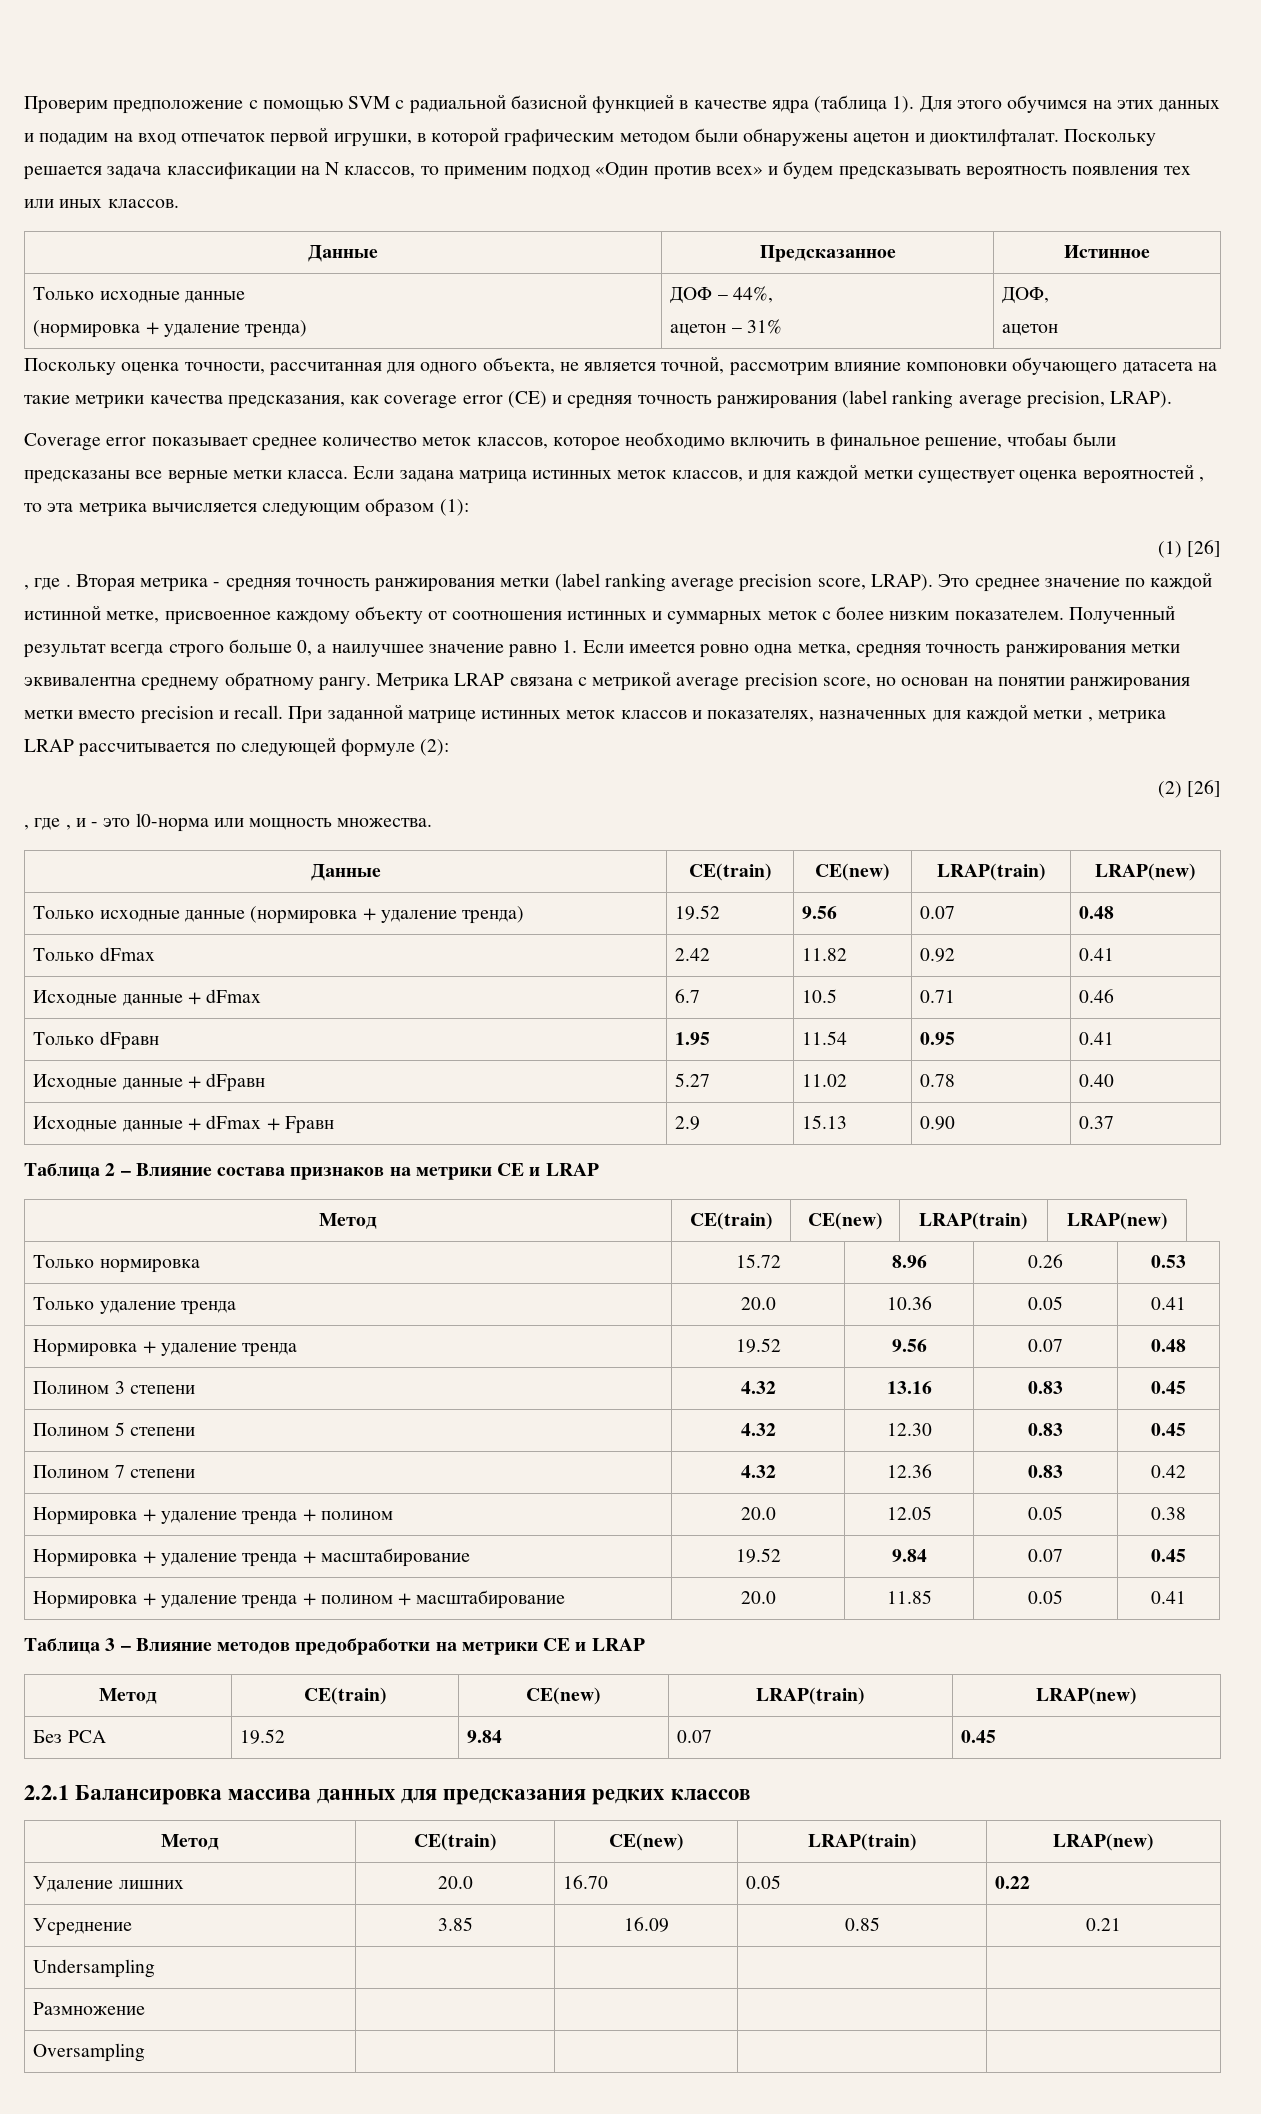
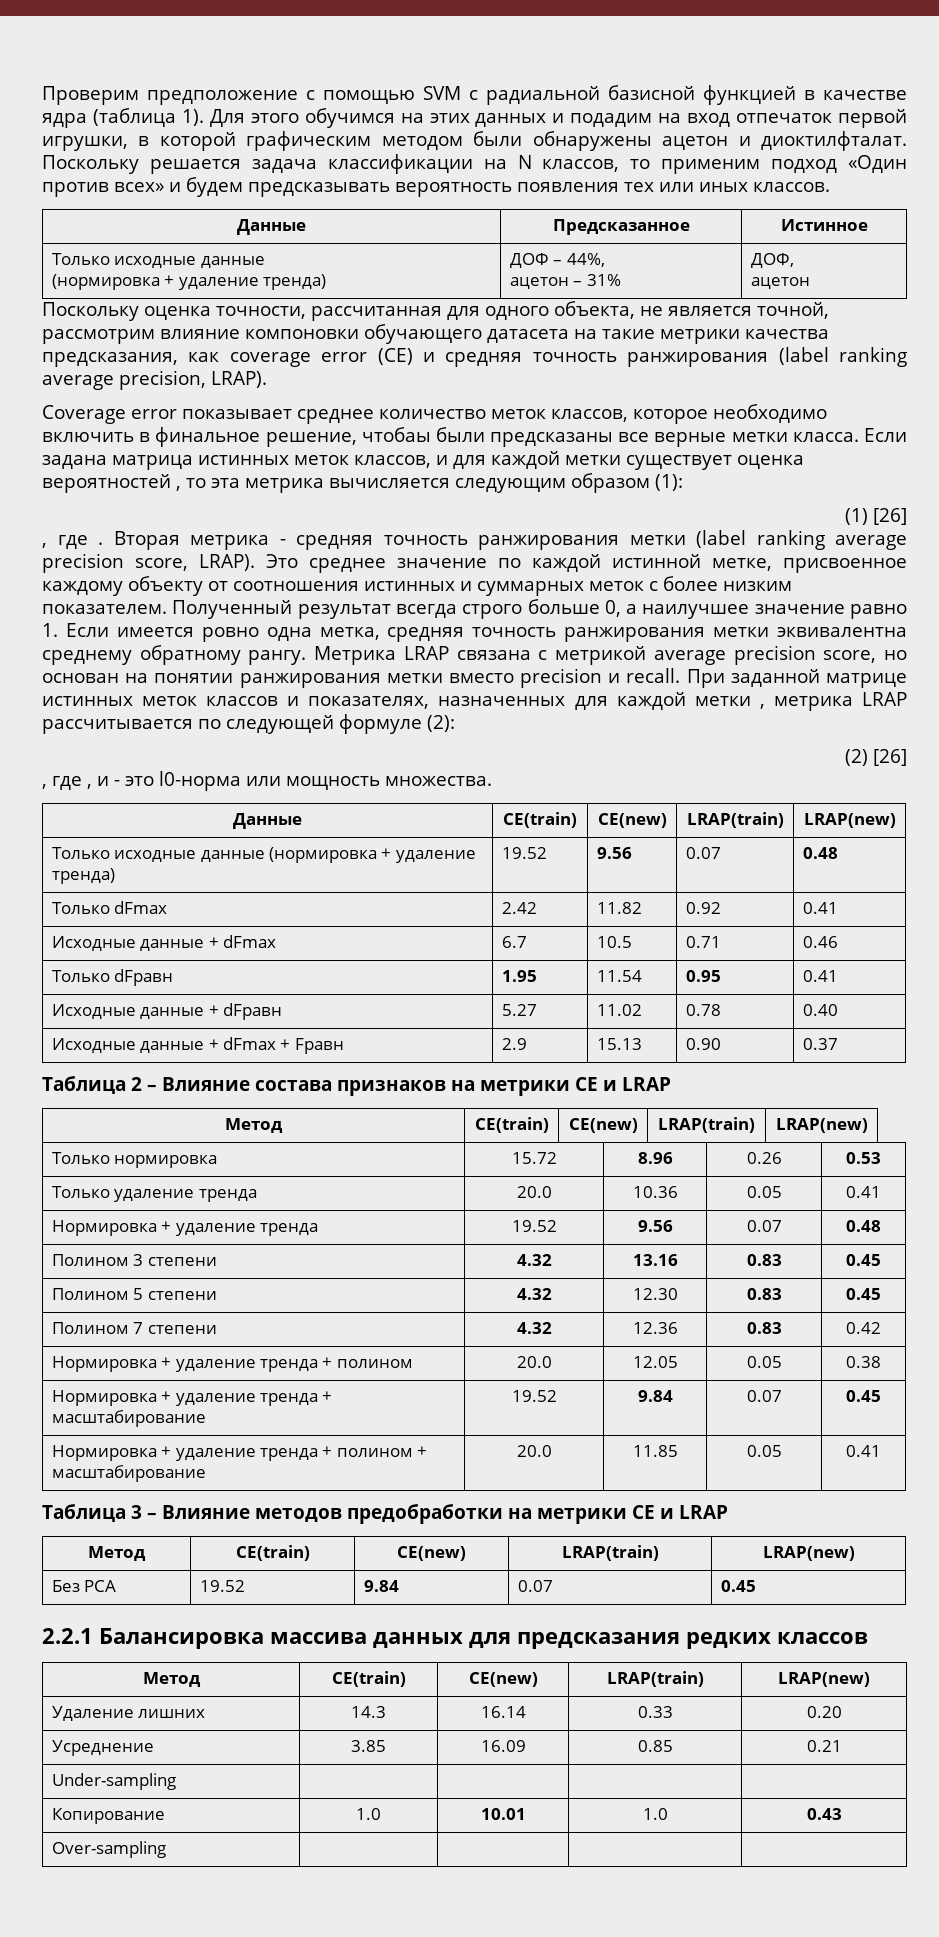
[437,1876,473,1889] [563,1875,609,1889] [746,1875,782,1889] [995,1876,1031,1889] 20.0 | 16.70 | 0.05 | 0.22 -> [351,1706,386,1718] [480,1706,526,1718] [637,1706,673,1718] [806,1706,842,1718] 14.3 | 16.14 | 0.33 | 0.20
[33,1959,156,1978] [33,2002,146,2015] [33,2043,146,2062] Undersampling | | | | // Размножение | | | | // Oversampling -> [51,1773,176,1790] [51,1808,165,1824] [356,1808,381,1820] [480,1808,526,1820] [642,1808,668,1820] [806,1808,842,1820] [51,1841,166,1858] Under-sampling | | | | // Копирование | 1.0 | 10.01 | 1.0 | 0.43 // Over-sampling

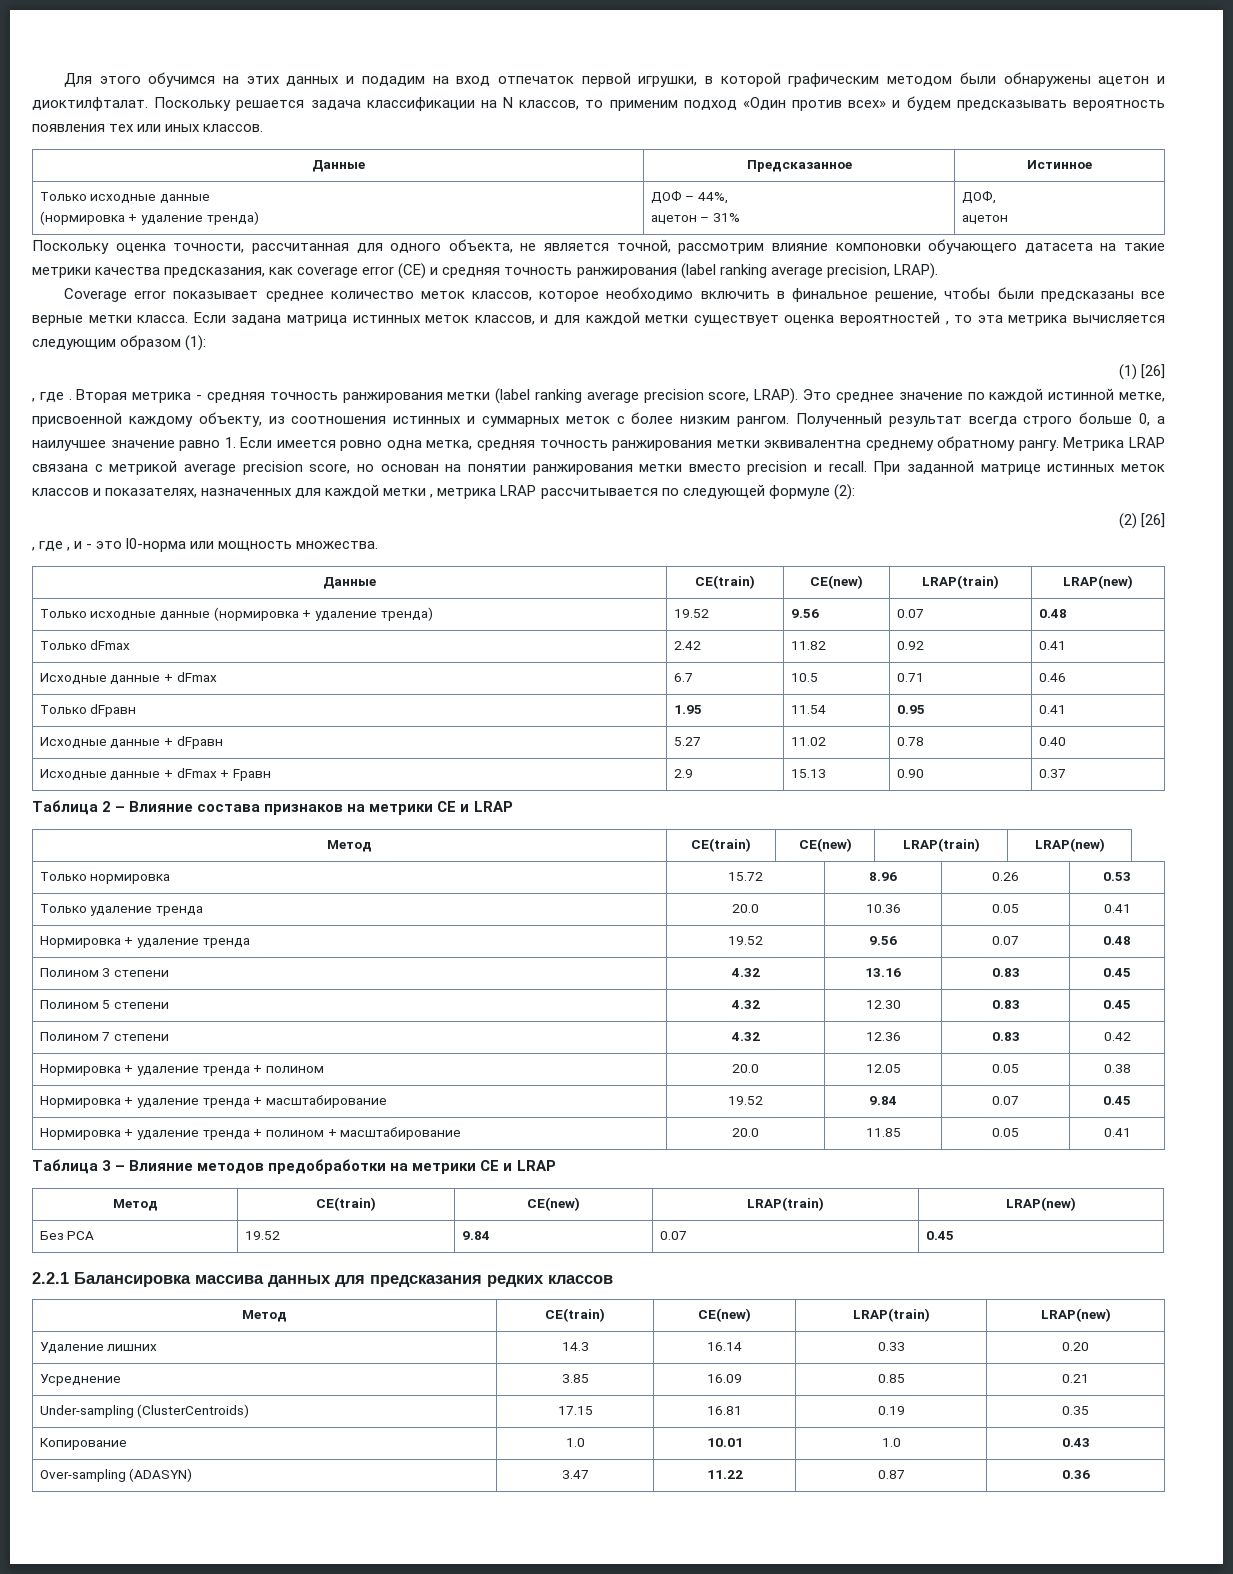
[42,85,907,105] [42,108,204,128] Проверим предположение с помощью SVM с радиальной базисной функцией в качестве ядра (таблица 1). -> (63, 80) none
[361,427,431,442] чтобаы -> [944,287,991,299] чтобы
[783,558,907,573] [42,576,228,596] присвоенное каждому объекту от -> [32,412,285,427] присвоенной каждому объекту, из
[42,604,167,614] показателем. -> [737,416,790,427] рангом.
(176, 1781) | | | | -> [137,1404,250,1418] [557,1406,593,1415] [707,1406,742,1415] [877,1406,905,1415] [1062,1406,1089,1415] (ClusterCentroids) | 17.15 | 16.81 | 0.19 | 0.35
(166, 1849) | | | | -> [129,1468,193,1482] [561,1470,589,1479] [706,1470,743,1479] [877,1470,905,1479] [1061,1470,1090,1479] (ADASYN) | 3.47 | 11.22 | 0.87 | 0.36

